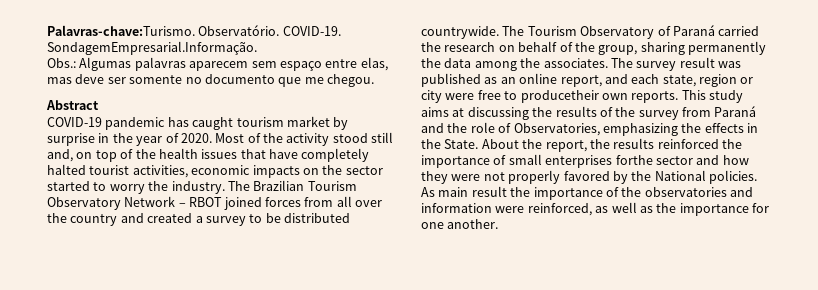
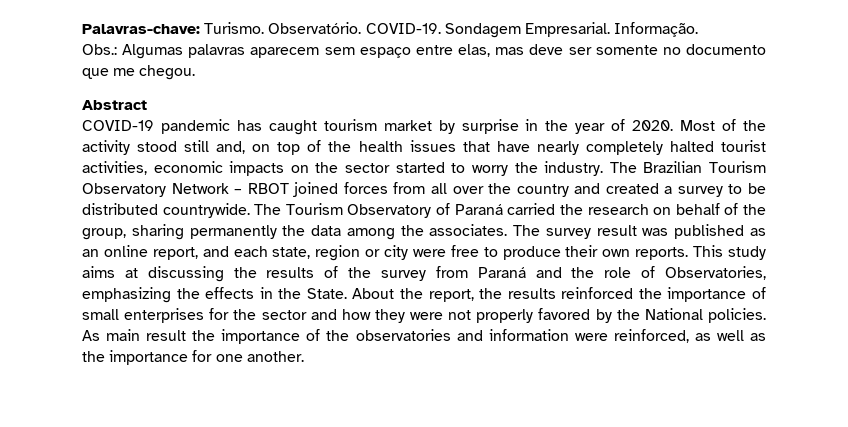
[47,25,341,36] [47,41,257,55] Palavras-chave:Turismo. Observatório. COVID-19. SondagemEmpresarial.Informação. -> [82,22,699,38] Palavras-chave: Turismo. Observatório. COVID-19. Sondagem Empresarial. Informação.
(298, 154) none -> [536,141,579,155] nearly
[520,90,599,103] producetheir -> [502,245,599,260] produce their
[615,155,653,165] forthe -> [209,308,257,320] for the

